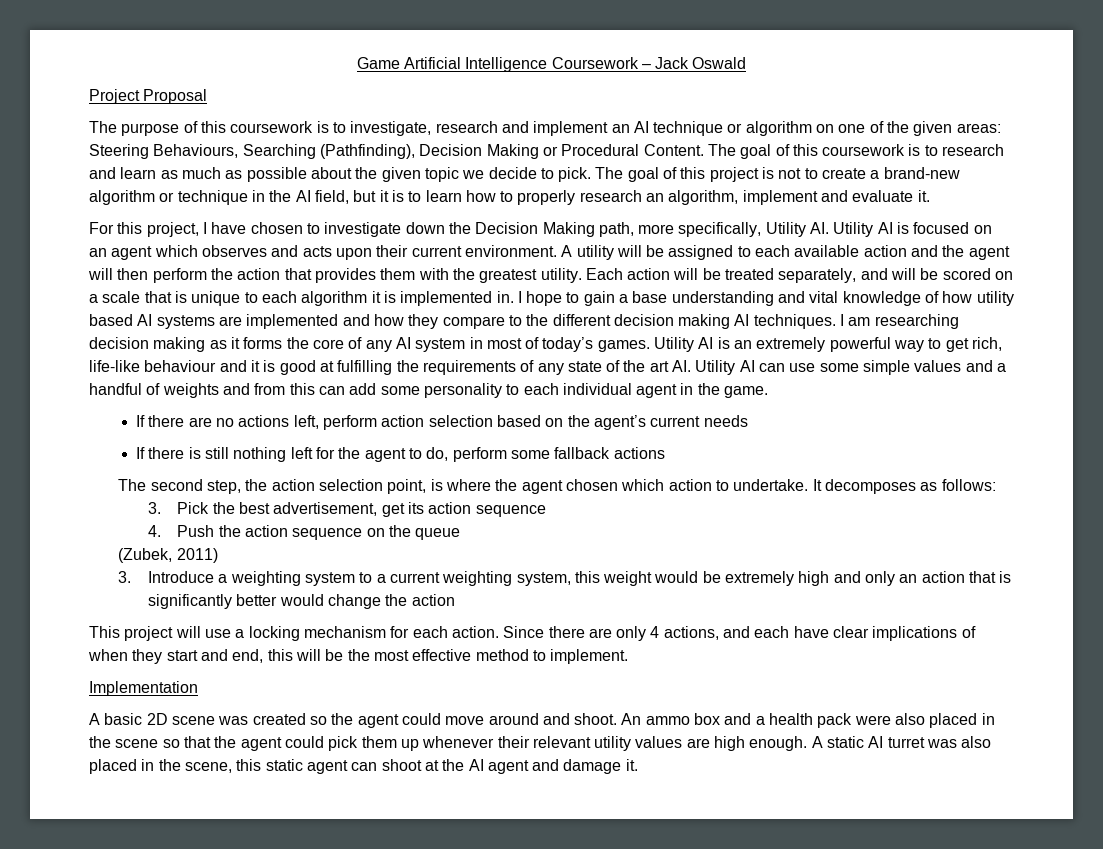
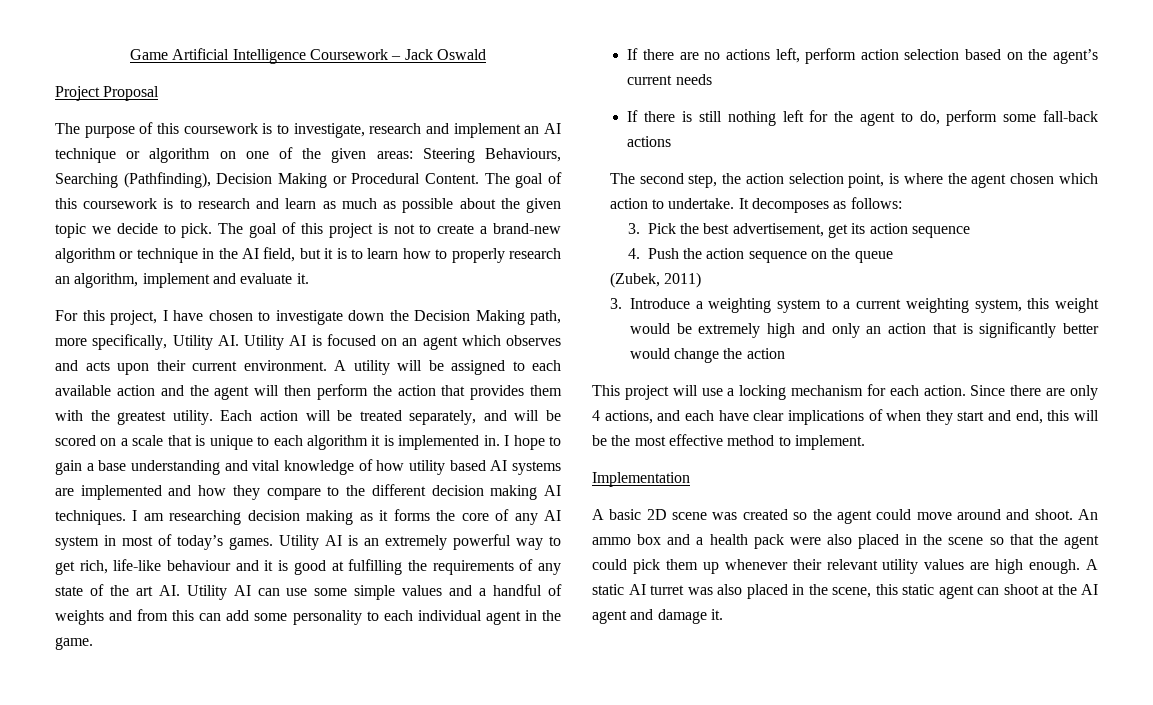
[554,447,611,459] fallback -> [1043,110,1098,122] fall-back

